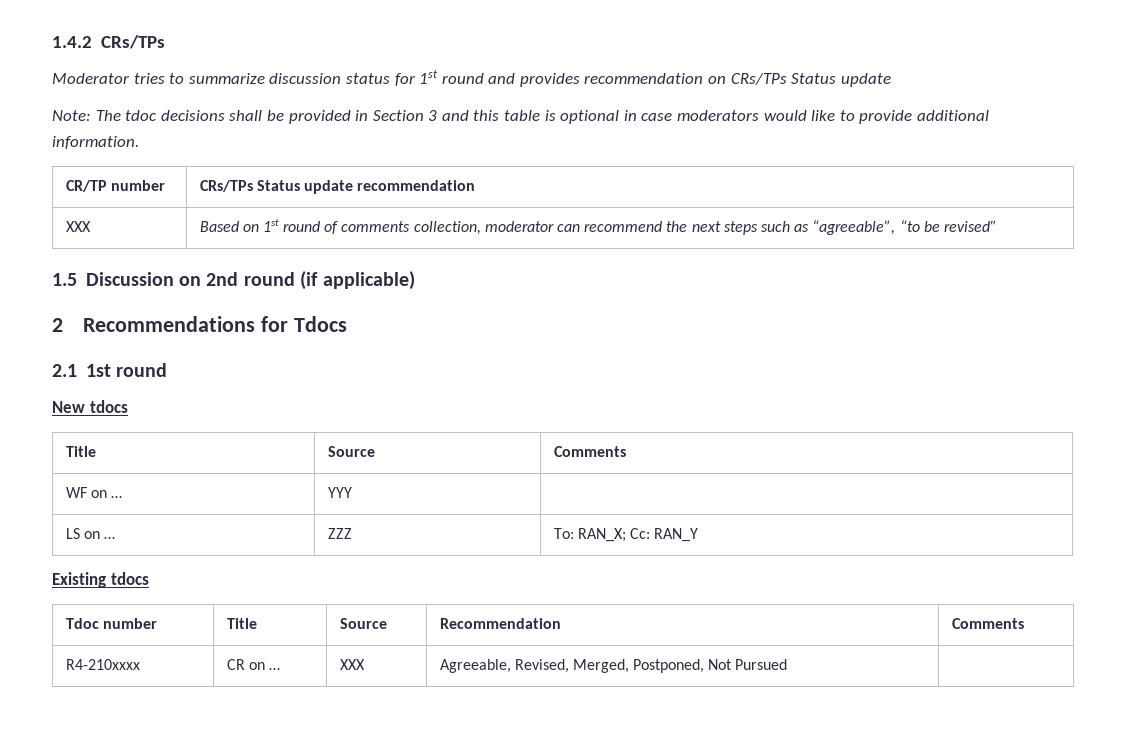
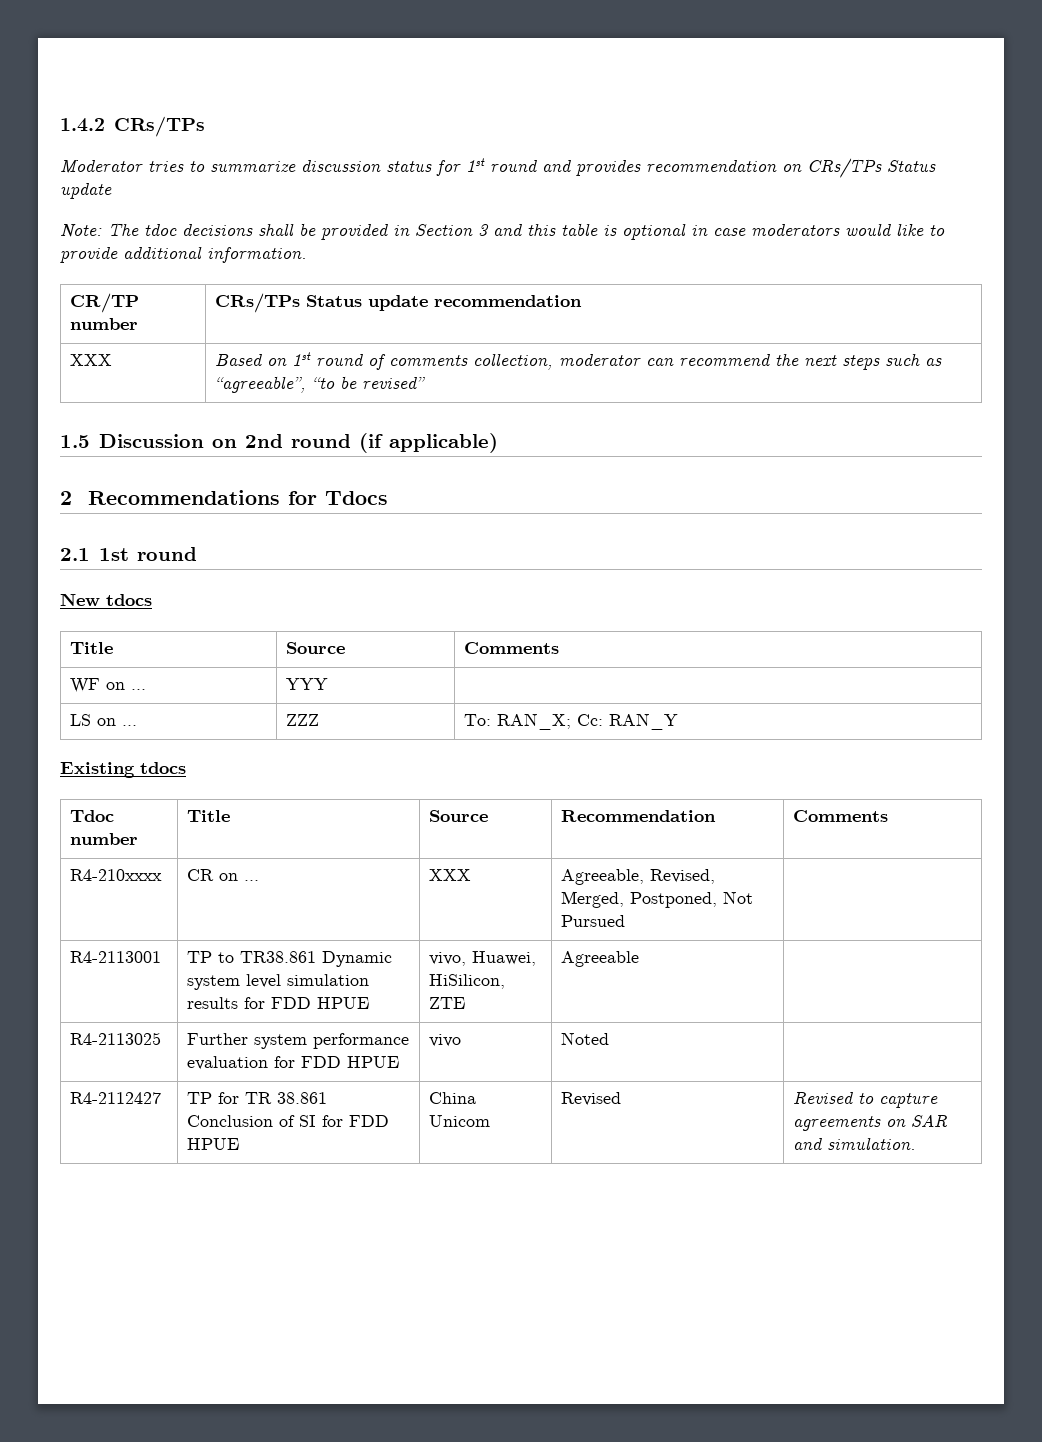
(788, 664) none -> [69,951,161,963] [186,951,392,967] [186,974,369,990] [186,997,369,1009] [428,951,536,966] [428,974,505,989] [428,997,465,1009] [560,951,639,967] [69,1032,161,1045] [186,1033,409,1049] [186,1056,399,1070] [428,1034,461,1047] [560,1032,609,1045] [69,1092,161,1104] [186,1092,327,1104] [186,1115,389,1127] [186,1138,239,1150] [428,1092,476,1104] [428,1115,490,1127] [560,1092,621,1106] [792,1091,938,1108] [792,1114,948,1131] [792,1137,916,1150] // R4-2113001 | TP to TR38.861 Dynamic system level simulation results for FDD HPUE | vivo, Huawei, HiSilicon, ZTE | Agreeable | // R4-2113025 | Further system performance evaluation for FDD HPUE | vivo | Noted | // R4-2112427 | TP for TR 38.861 Conclusion of SI for FDD HPUE | China Unicom | Revised | Revised to capture agreements on SAR and simulation.

